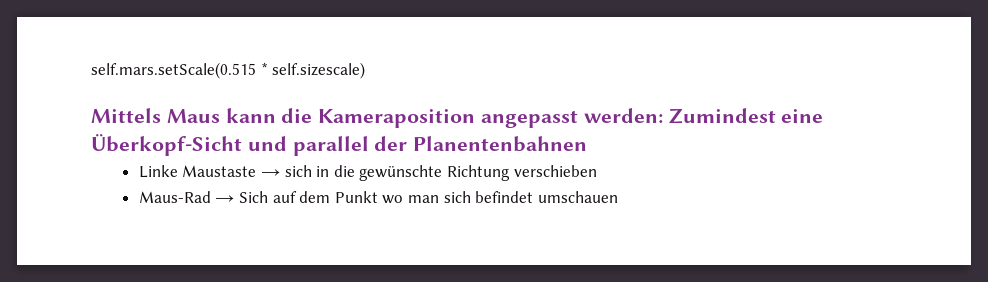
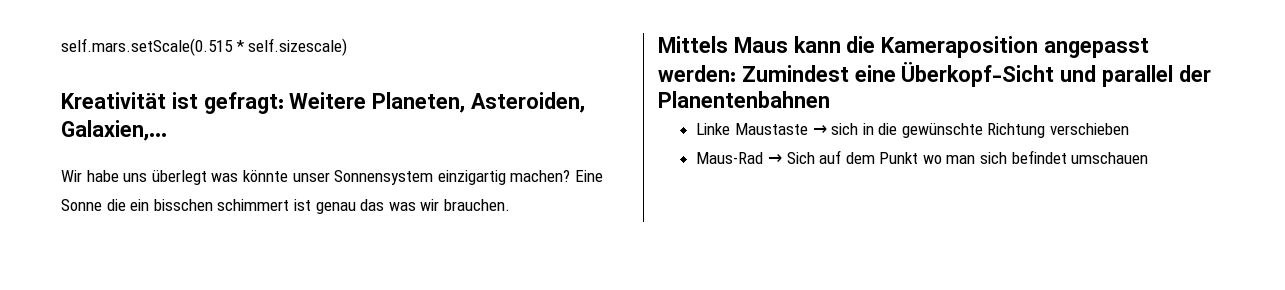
(366, 70) none -> [61,92,586,114] [61,120,167,141] [61,170,603,185] [61,199,510,214] // Kreativität ist gefragt: Weitere Planeten, Asteroiden, Galaxien,... // Wir habe uns überlegt was könnte unser Sonnensystem einzigartig machen? Eine Sonne die ein bisschen schimmert ist genau das was wir brauchen.

